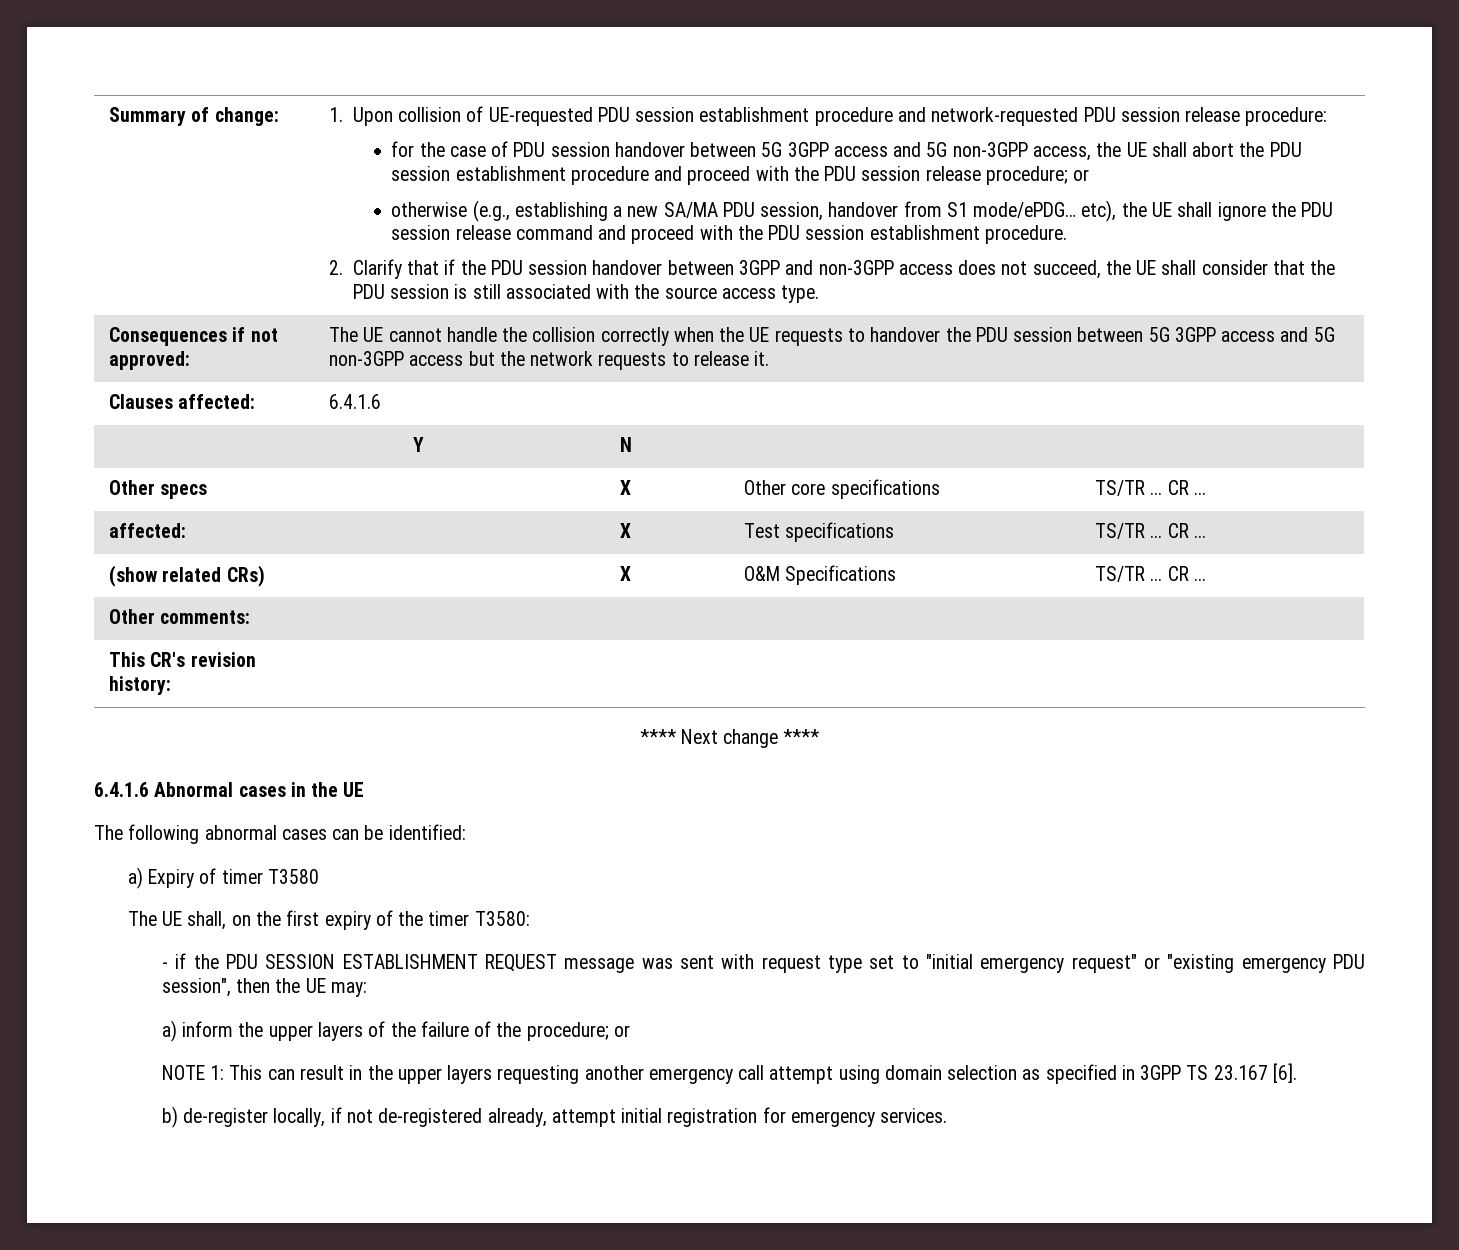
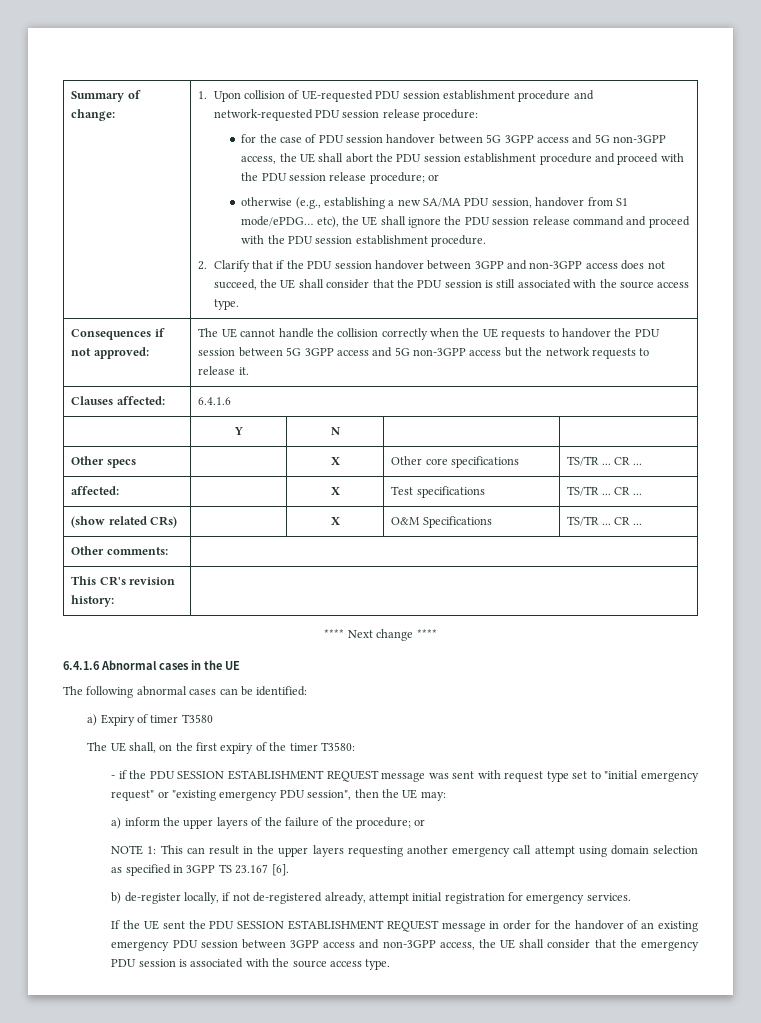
(948, 1115) none -> [111,920,699,932] [111,939,699,951] [111,958,391,970] // If the UE sent the PDU SESSION ESTABLISHMENT REQUEST message in order for the handover of an existing emergency PDU session between 3GPP access and non-3GPP access, the UE shall consider that the emergency PDU session is associated with the source access type.

